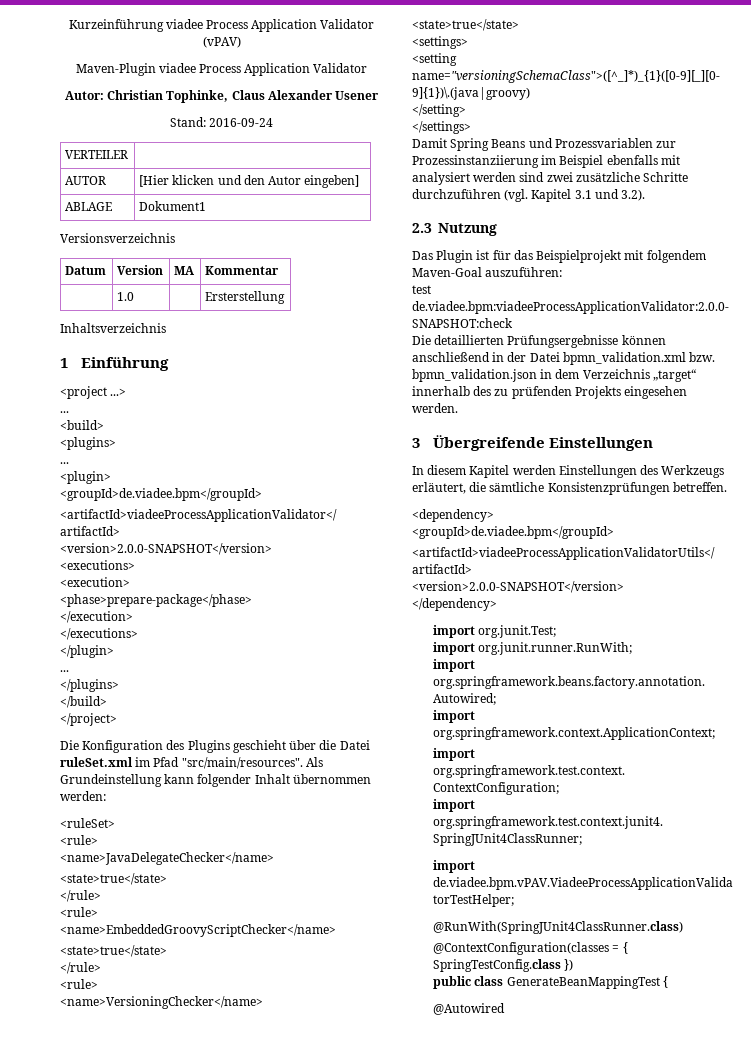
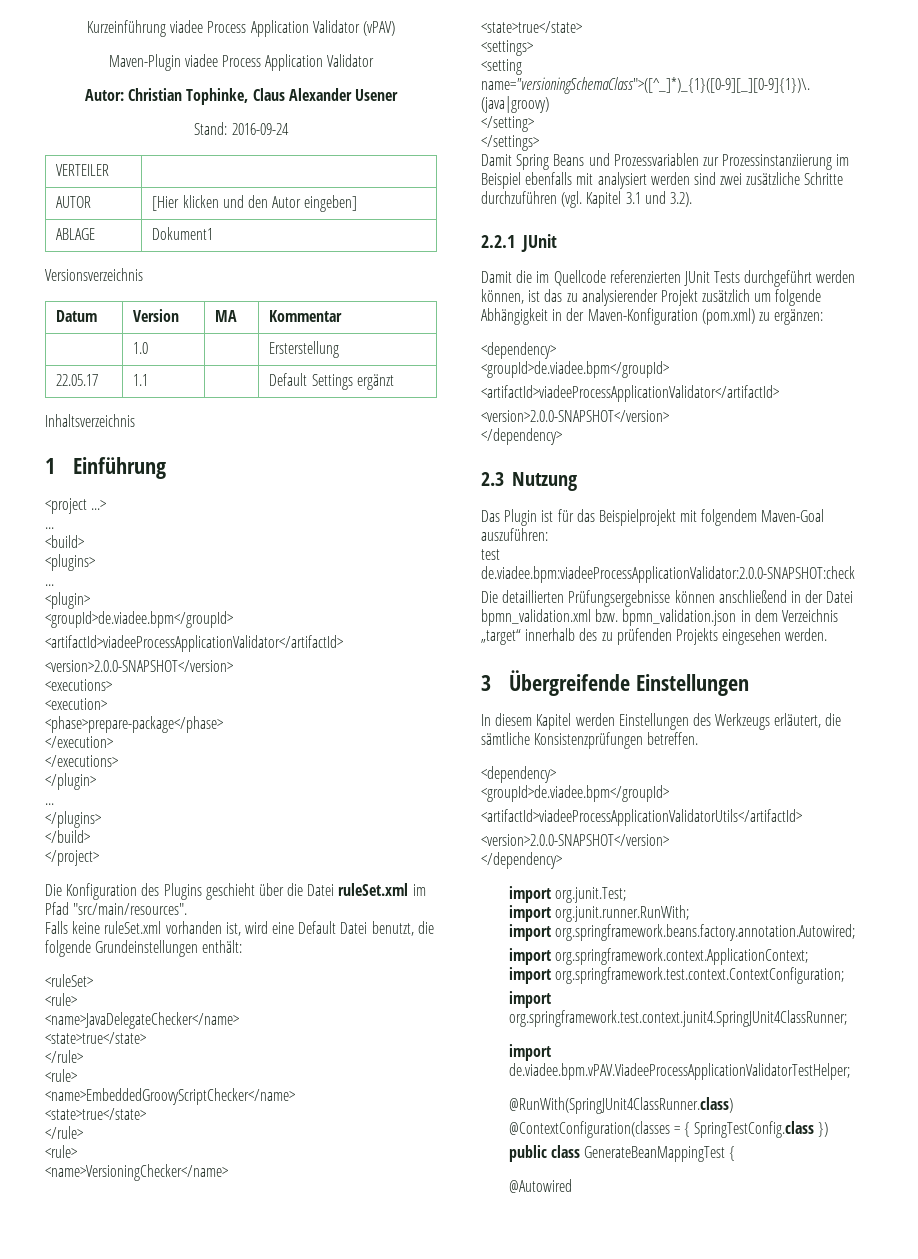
(286, 297) none -> [56,374,99,386] [133,374,149,386] [269,373,394,390] // 22.05.17 | 1.1 | | Default Settings ergänzt
[305,757,323,767] [60,774,371,787] [60,791,106,801] Als Grundeinstellung kann folgender Inhalt übernommen werden: -> [45,921,434,936] [45,940,243,957] // Falls keine ruleSet.xml vorhanden ist, wird eine Default Datei benutzt, die folgende Grundeinstellungen enthält:
(646, 195) none -> [481,234,557,252] [481,270,856,287] [481,289,822,306] [481,308,824,325] [481,342,556,359] [481,361,669,378] [481,385,779,402] [481,410,669,422] [481,428,562,445] // 2.2.1 JUnit // Damit die im Quellcode referenzierten JUnit Tests durchgeführt werden können, ist das zu analysierender Projekt zusätzlich um folgende Abhängigkeit in der Maven-Konfiguration (pom.xml) zu ergänzen: // <dependency> // <groupId>de.viadee.bpm</groupId> // <artifactId>viadeeProcessApplicationValidator</artifactId> // <version>2.0.0-SNAPSHOT</version> // </dependency>

